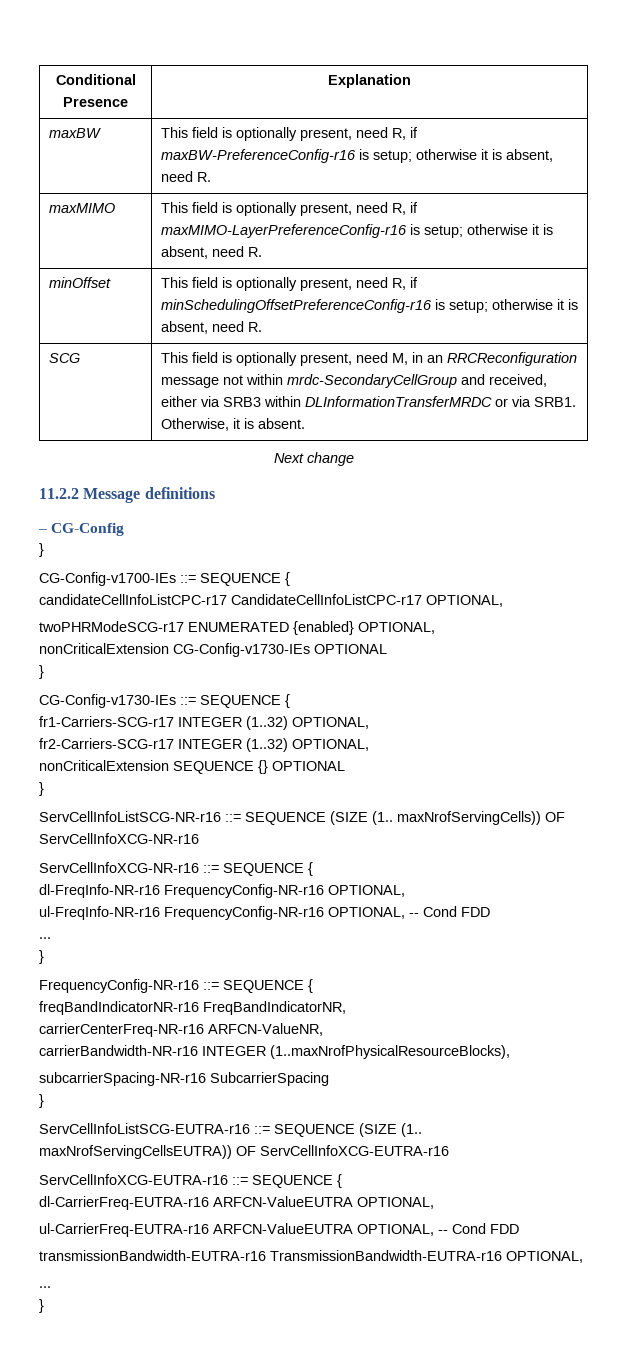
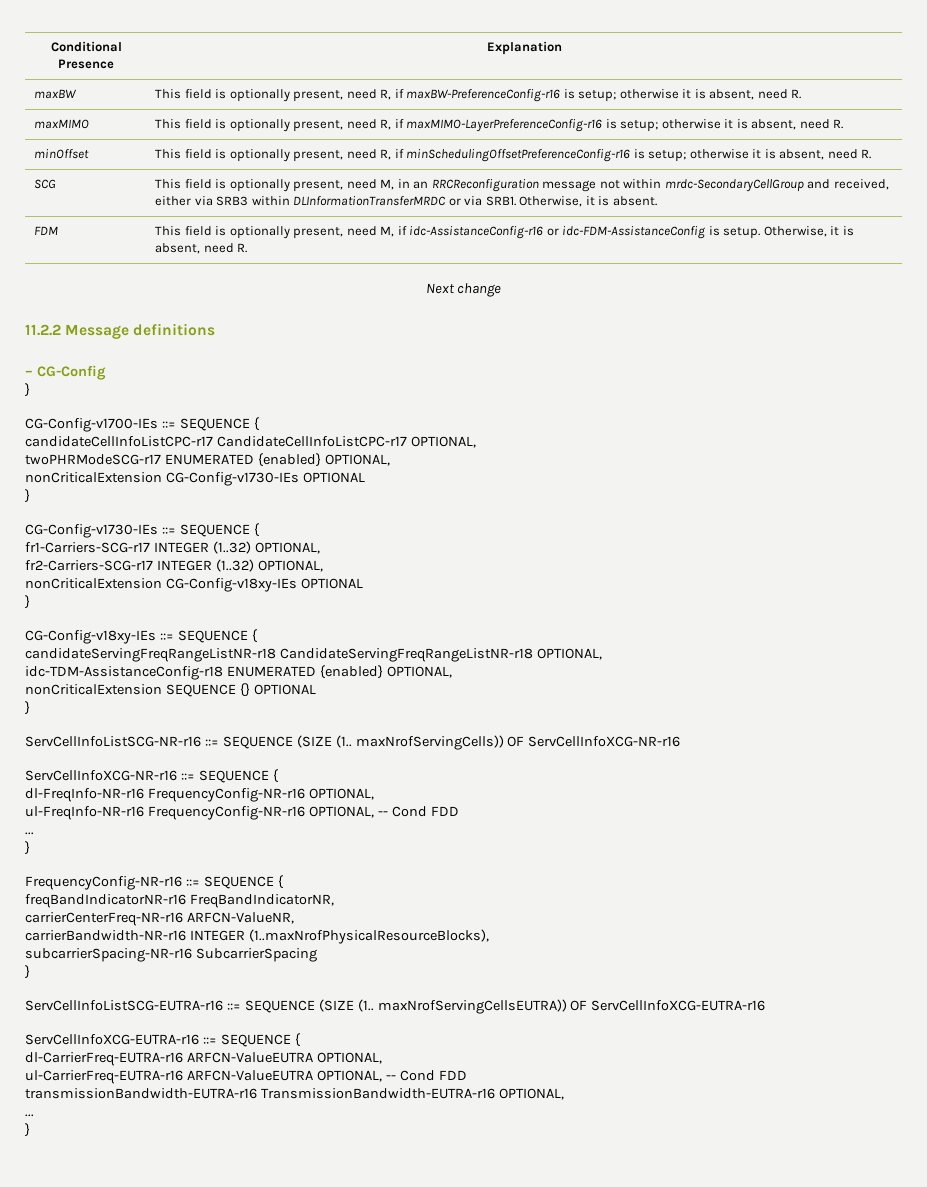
(305, 423) none -> [34,226,59,235] [155,226,854,239] [155,243,248,254] // FDM | This field is optionally present, need M, if idc-AssistanceConfig-r16 or idc-FDM-AssistanceConfig is setup. Otherwise, it is absent, need R.
(369, 745) none -> [25,578,363,592] [25,595,30,609] [25,629,257,644] [25,648,602,662] [25,665,452,680] // nonCriticalExtension CG-Config-v18xy-IEs OPTIONAL // } // CG-Config-v18xy-IEs ::= SEQUENCE { // candidateServingFreqRangeListNR-r18 CandidateServingFreqRangeListNR-r18 OPTIONAL, // idc-TDM-AssistanceConfig-r18 ENUMERATED {enabled} OPTIONAL,

